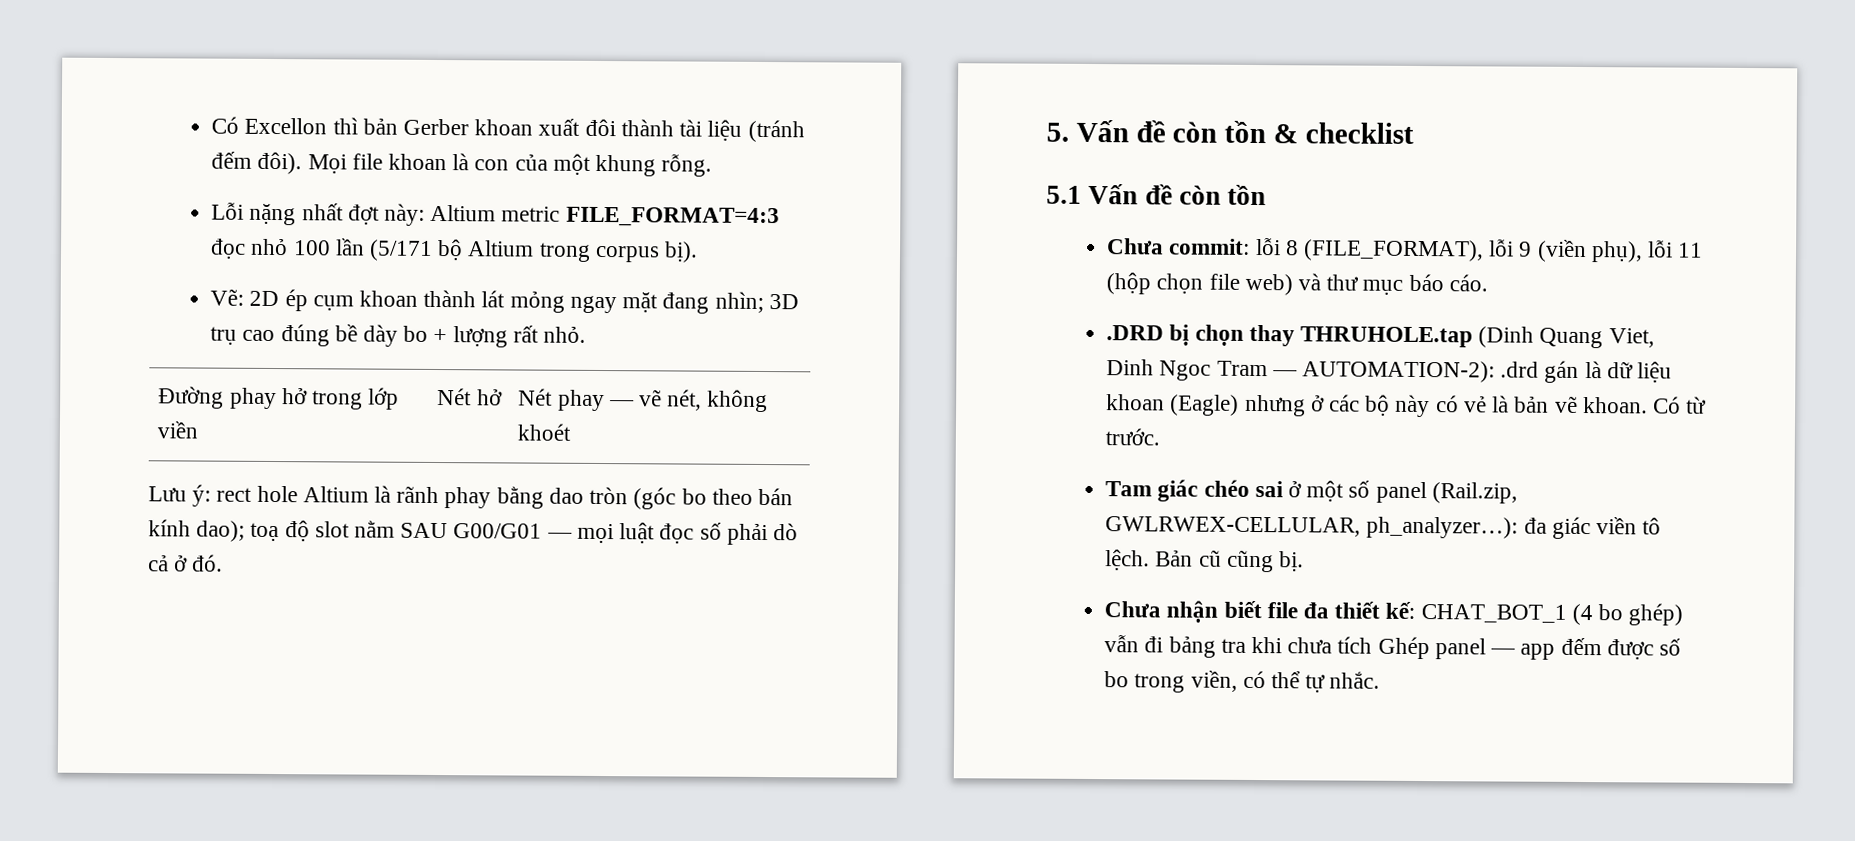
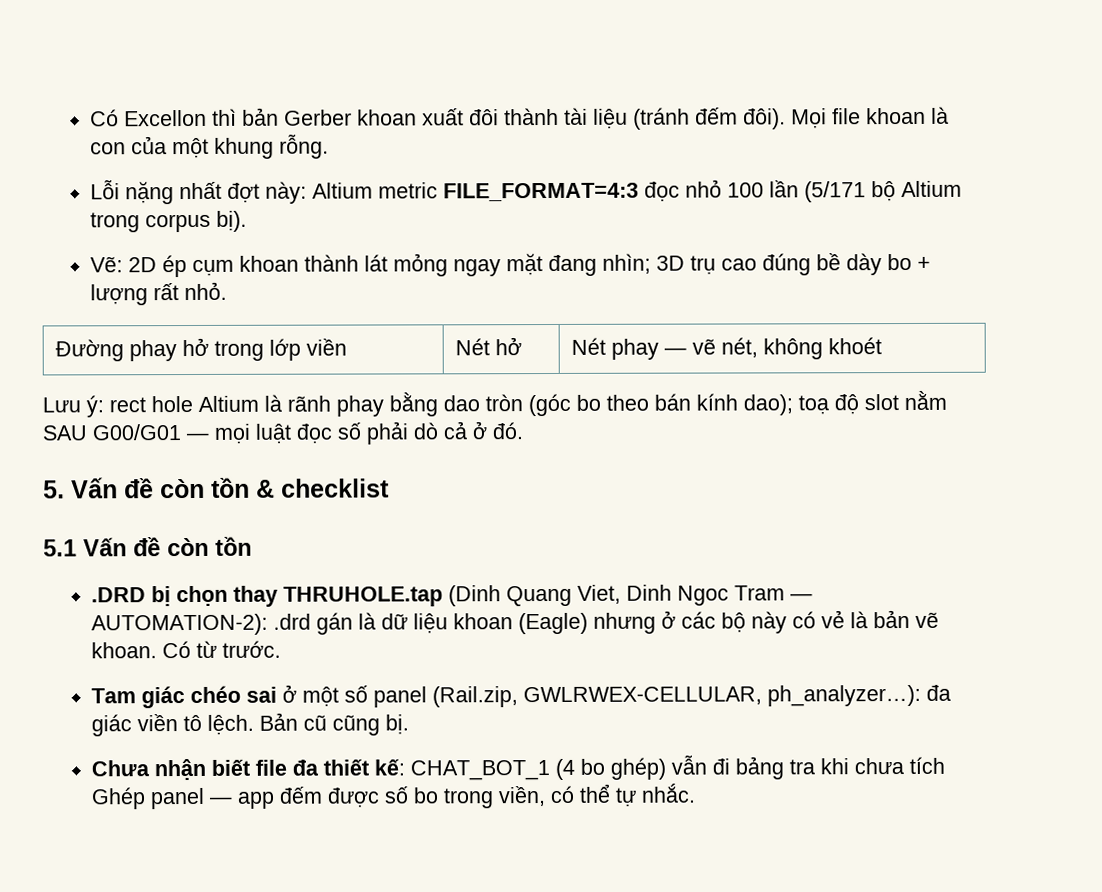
[1107,237,1704,263] [1106,272,1488,296] // Chưa commit: lỗi 8 (FILE_FORMAT), lỗi 9 (viền phụ), lỗi 11 (hộp chọn file web) và thư mục báo cáo. -> (252, 546) none

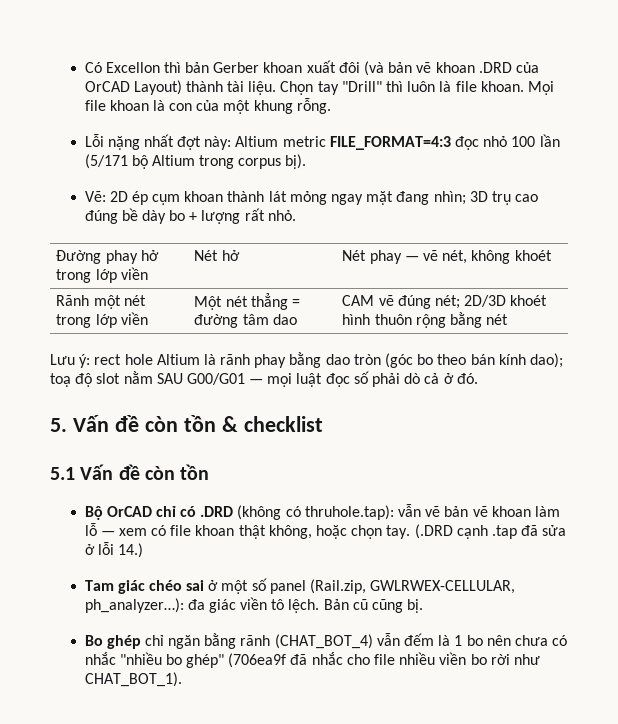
[504,107,787,130] thành tài liệu (tránh đếm đôi). -> [364,61,539,76] [84,80,524,95] (và bản vẽ khoan .DRD của OrCAD Layout) thành tài liệu. Chọn tay "Drill" thì luôn là file khoan.
(883, 346) none -> [56,295,146,309] [56,312,148,328] [194,293,300,310] [194,314,297,328] [342,295,548,309] [342,312,509,328] // Rãnh một nét trong lớp viền | Một nét thẳng = đường tâm dao | CAM vẽ đúng nét; 2D/3D khoét hình thuôn rộng bằng nét
[91,584,814,607] [91,609,940,636] [91,640,282,659] .DRD bị chọn thay THRUHOLE.tap (Dinh Quang Viet, Dinh Ngoc Tram — AUTOMATION-2): .drd gán là dữ liệu khoan (Eagle) nhưng ở các bộ này có vẻ là bản vẽ khoan. Có từ trước. -> [84,504,560,520] [84,523,567,539] [84,542,143,558] Bộ OrCAD chỉ có .DRD (không có thruhole.tap): vẫn vẽ bản vẽ khoan làm lỗ — xem có file khoan thật không, hoặc chọn tay. (.DRD cạnh .tap đã sửa ở lỗi 14.)
[91,755,946,781] [91,783,696,810] Chưa nhận biết file đa thiết kế: CHAT_BOT_1 (4 bo ghép) vẫn đi bảng tra khi chưa tích Ghép panel — app đếm được số bo trong viền, có thể tự nhắc. -> [84,633,568,649] [84,652,540,668] [84,672,182,687] Bo ghép chỉ ngăn bằng rãnh (CHAT_BOT_4) vẫn đếm là 1 bo nên chưa có nhắc "nhiều bo ghép" (706ea9f đã nhắc cho file nhiều viền bo rời như CHAT_BOT_1).

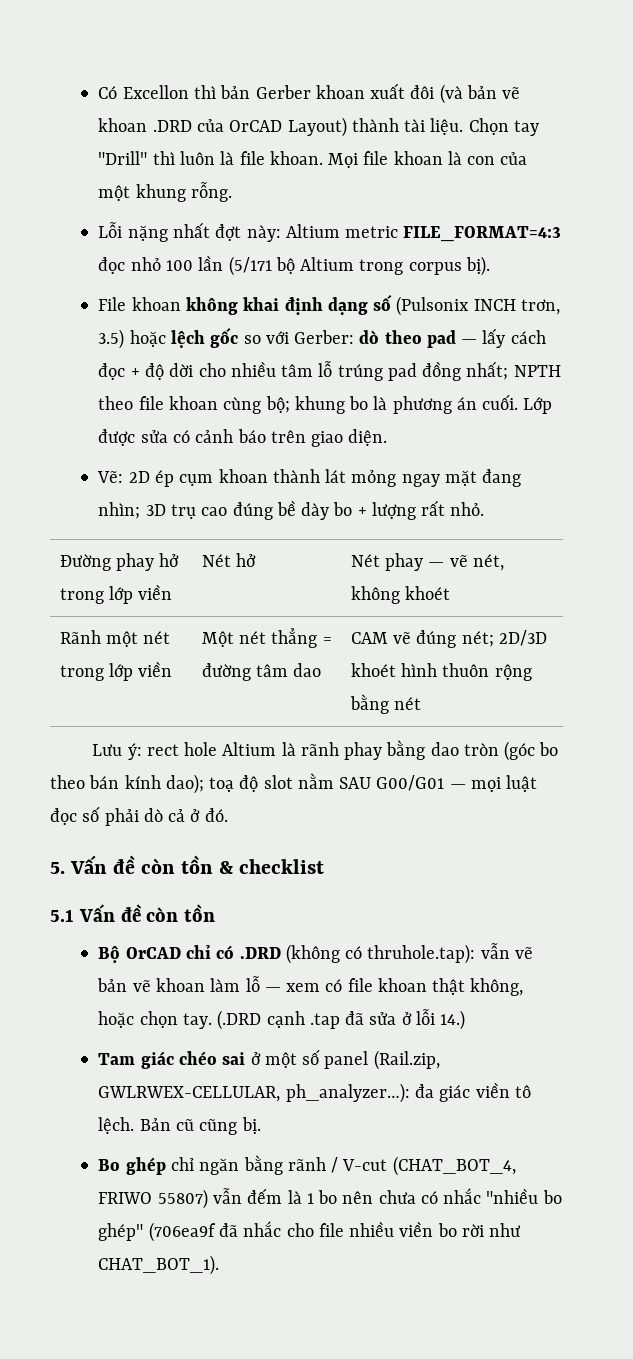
(307, 161) none -> [98,295,560,316] [98,328,546,349] [98,361,561,381] [98,394,553,414] [98,429,388,447] // File khoan không khai định dạng số (Pulsonix INCH trơn, 3.5) hoặc lệch gốc so với Gerber: dò theo pad — lấy cách đọc + độ dời cho nhiều tâm lỗ trúng pad đồng nhất; NPTH theo file khoan cùng bộ; khung bo là phương án cuối. Lớp được sửa có cảnh báo trên giao diện.
[274,634,373,649] (CHAT_BOT_4) -> [331,1156,516,1176] [98,1189,208,1209] / V-cut (CHAT_BOT_4, FRIWO 55807)

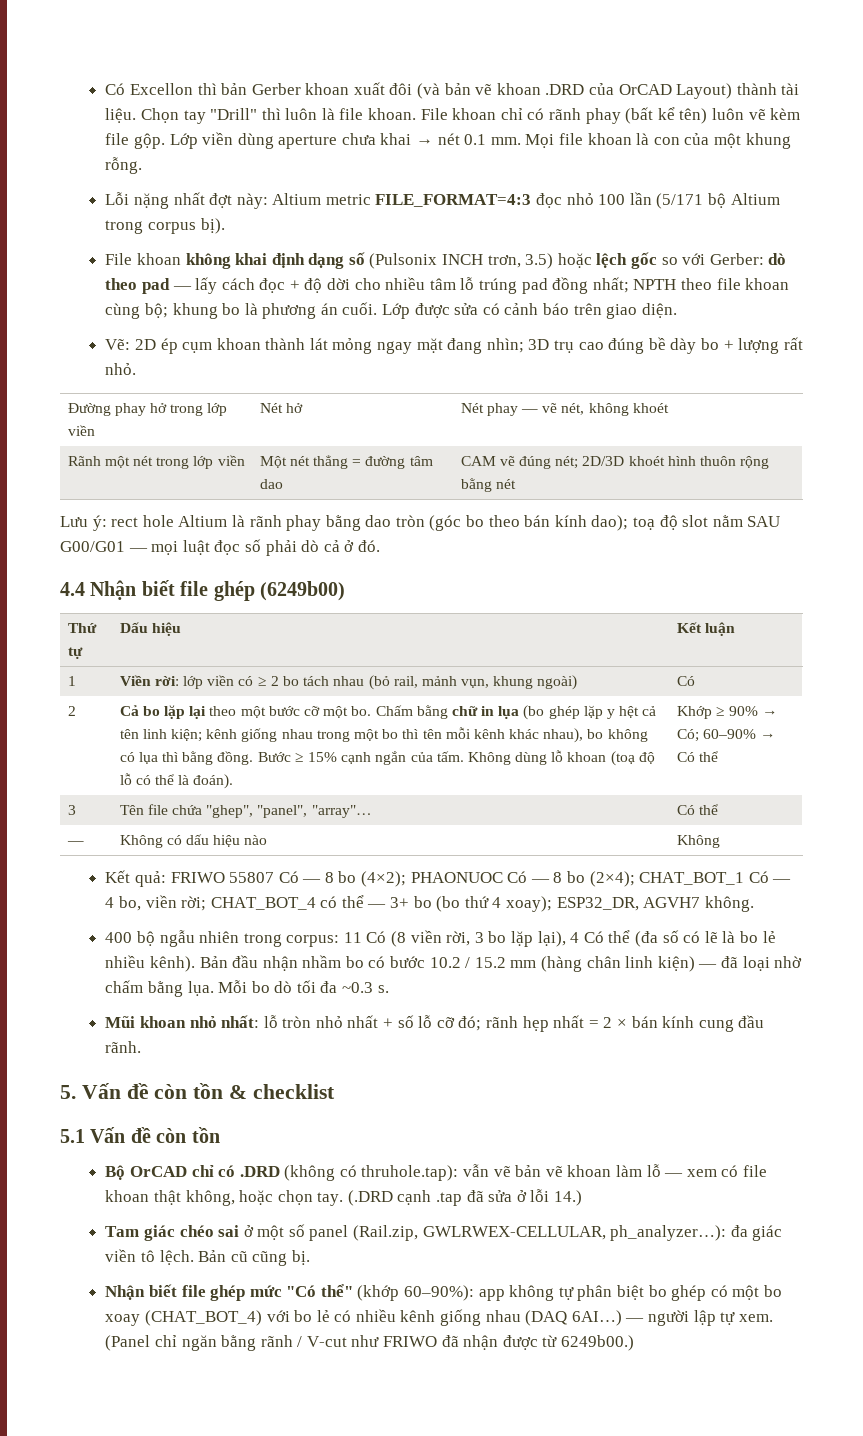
(323, 158) none -> [420,107,801,124] [105,132,521,149] File khoan chỉ có rãnh phay (bất kể tên) luôn vẽ kèm file gộp. Lớp viền dùng aperture chưa khai → nét 0.1 mm.
(228, 815) none -> [60,580,345,601] [67,623,97,633] [67,647,83,659] [119,622,181,636] [676,622,735,636] [67,676,76,686] [119,675,578,690] [676,676,695,686] [67,706,76,716] [119,705,657,720] [119,727,648,743] [119,750,655,766] [119,773,234,789] [676,706,779,719] [676,729,777,742] [676,751,718,762] [67,805,76,815] [119,804,372,818] [676,804,718,815] [66,841,84,845] [119,834,268,848] [676,835,720,848] [105,870,792,887] [105,895,754,912] [105,930,776,947] [105,955,803,972] [105,980,389,997] [105,1015,765,1032] [105,1041,142,1053] // 4.4 Nhận biết file ghép (6249b00) // Thứ tự | Dấu hiệu | Kết luận // 1 | Viền rời: lớp viền có ≥ 2 bo tách nhau (bỏ rail, mảnh vụn, khung ngoài) | Có // 2 | Cả bo lặp lại theo một bước cỡ một bo. Chấm bằng chữ in lụa (bo ghép lặp y hệt cả tên linh kiện; kênh giống nhau trong một bo thì tên mỗi kênh khác nhau), bo không có lụa thì bằng đồng. Bước ≥ 15% cạnh ngắn của tấm. Không dùng lỗ khoan (toạ độ lỗ có thể là đoán). | Khớp ≥ 90% → Có; 60–90% → Có thể // 3 | Tên file chứa "ghep", "panel", "array"… | Có thể // — | Không có dấu hiệu nào | Không // Kết quả: FRIWO 55807 Có — 8 bo (4×2); PHAONUOC Có — 8 bo (2×4); CHAT_BOT_1 Có — 4 bo, viền rời; CHAT_BOT_4 có thể — 3+ bo (bo thứ 4 xoay); ESP32_DR, AGVH7 không. // 400 bộ ngẫu nhiên trong corpus: 11 Có (8 viền rời, 3 bo lặp lại), 4 Có thể (đa số có lẽ là bo lẻ nhiều kênh). Bản đầu nhận nhầm bo có bước 10.2 / 15.2 mm (hàng chân linh kiện) — đã loại nhờ chấm bằng lụa. Mỗi bo dò tối đa ~0.3 s. // Mũi khoan nhỏ nhất: lỗ tròn nhỏ nhất + số lỗ cỡ đó; rãnh hẹp nhất = 2 × bán kính cung đầu rãnh.
[98,1157,166,1175] Bo ghép -> [105,1284,782,1301] [105,1309,773,1326] [105,1335,151,1351] Nhận biết file ghép mức "Có thể" (khớp 60–90%): app không tự phân biệt bo ghép có một bo xoay (CHAT_BOT_4) với bo lẻ có nhiều kênh giống nhau (DAQ 6AI…) — người lập tự xem. (Panel
[392,1156,516,1176] [98,1188,562,1209] [98,1221,522,1242] [98,1255,220,1275] (CHAT_BOT_4, FRIWO 55807) vẫn đếm là 1 bo nên chưa có nhắc "nhiều bo ghép" (706ea9f đã nhắc cho file nhiều viền bo rời như CHAT_BOT_1). -> [351,1335,635,1351] như FRIWO đã nhận được từ 6249b00.)

